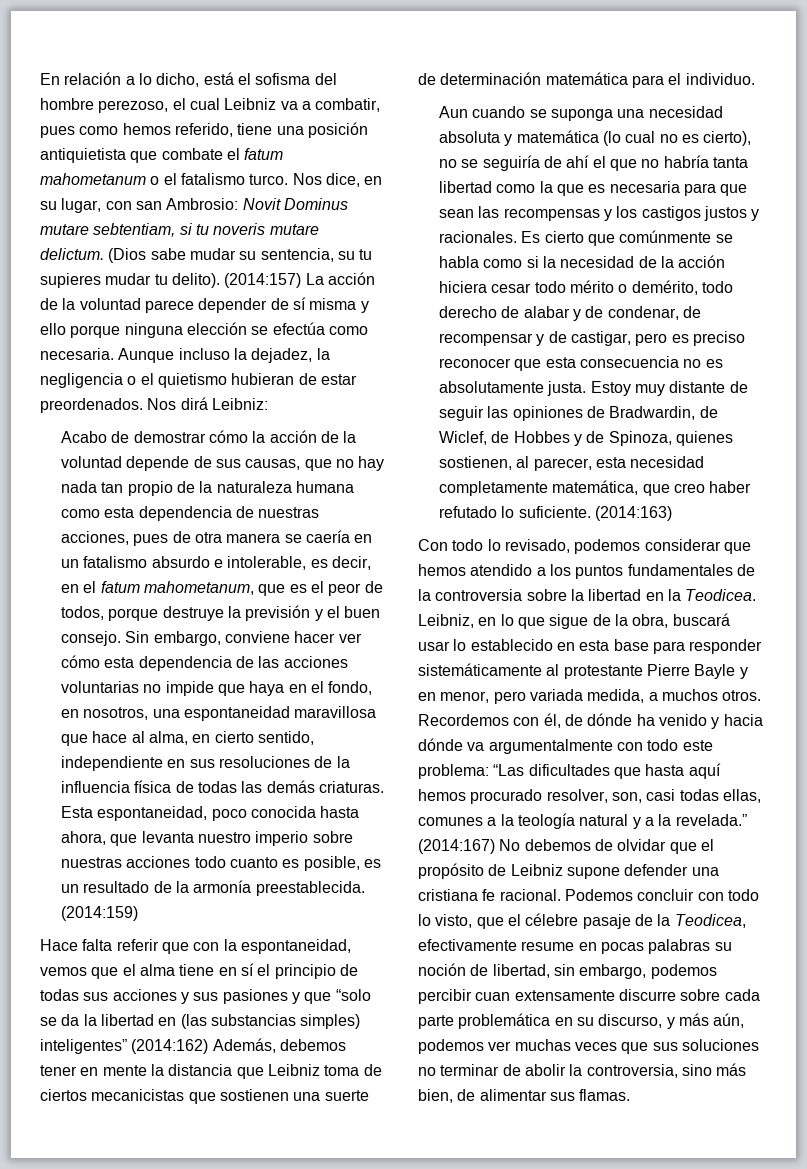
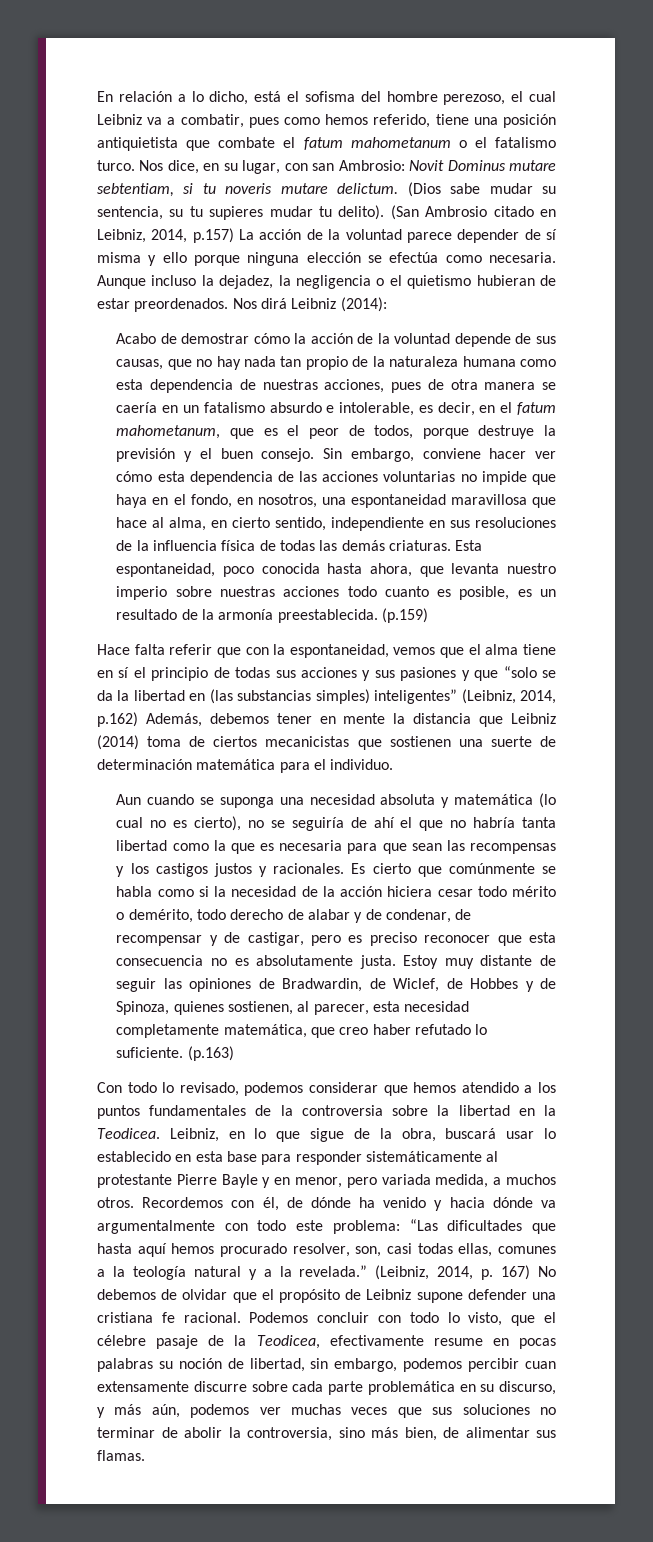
[224,273,302,288] (2014:157) -> [390,205,556,220] [97,228,234,243] (San Ambrosio citado en Leibniz, 2014, p.157)
[211,398,268,410] Leibniz: -> [291,297,387,312] Leibniz (2014):
[61,906,139,921] (2014:159) -> [381,608,428,623] (p.159)
[131,1039,209,1054] (2014:162) -> [461,689,556,704] [97,712,138,727] (Leibniz, 2014, p.162)
(320, 1070) none -> [97,735,139,750] (2014)
[595,506,673,521] (2014:163) -> [187,1046,234,1061] (p.163)
[418,839,495,854] (2014:167) -> [375,1265,531,1280] (Leibniz, 2014, p. 167)

